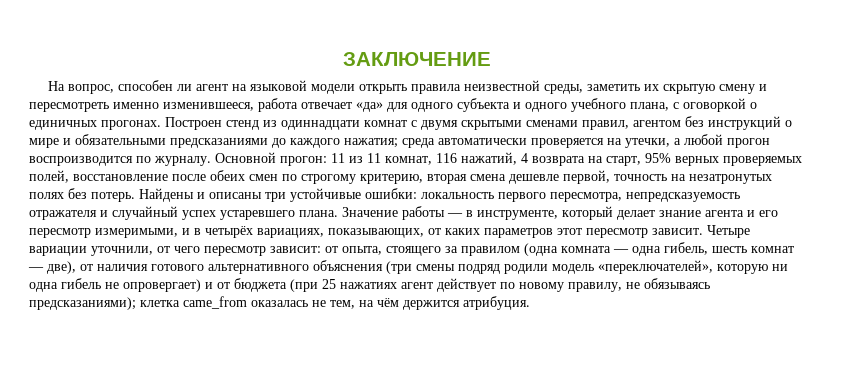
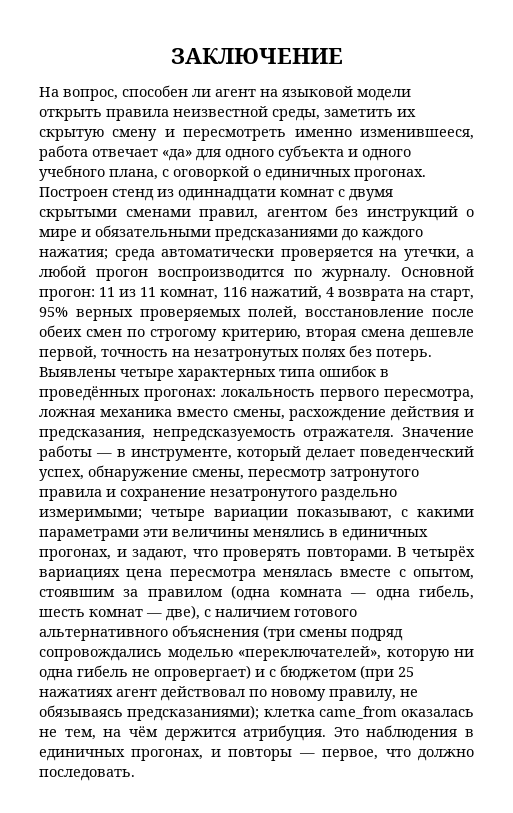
[139,188,740,202] [29,206,338,220] Найдены и описаны три устойчивые ошибки: локальность первого пересмотра, непредсказуемость отражателя и случайный успех устаревшего плана. -> [39,365,389,381] [39,386,474,401] [39,406,474,421] [39,429,395,441] Выявлены четыре характерных типа ошибок в проведённых прогонах: локальность первого пересмотра, ложная механика вместо смены, расхождение действия и предсказания, непредсказуемость отражателя.
[659,210,778,217] [29,225,750,238] [29,246,441,256] знание агента и его пересмотр измеримыми, и в четырёх вариациях, показывающих, от каких параметров этот пересмотр зависит. Четыре вариации уточнили, от чего пересмотр зависит: от опыта, стоящего -> [360,446,474,461] [39,465,419,481] [39,489,397,501] [39,509,474,521] [39,529,428,541] [39,546,475,561] [39,569,474,581] [39,589,115,597] поведенческий успех, обнаружение смены, пересмотр затронутого правила и сохранение незатронутого раздельно измеримыми; четыре вариации показывают, с какими параметрами эти величины менялись в единичных прогонах, и задают, что проверять повторами. В четырёх вариациях цена пересмотра менялась вместе с опытом, стоявшим
[80,264,148,271] от наличия -> [204,609,291,617] с наличием
[504,264,594,274] родили модель -> [39,649,233,661] сопровождались моделью
[217,278,287,292] от бюджета -> [269,665,357,681] с бюджетом
[437,278,496,292] действует -> [161,686,245,701] действовал
(530, 303) none -> [333,725,474,741] [39,749,475,761] [39,769,135,781] Это наблюдения в единичных прогонах, и повторы — первое, что должно последовать.

